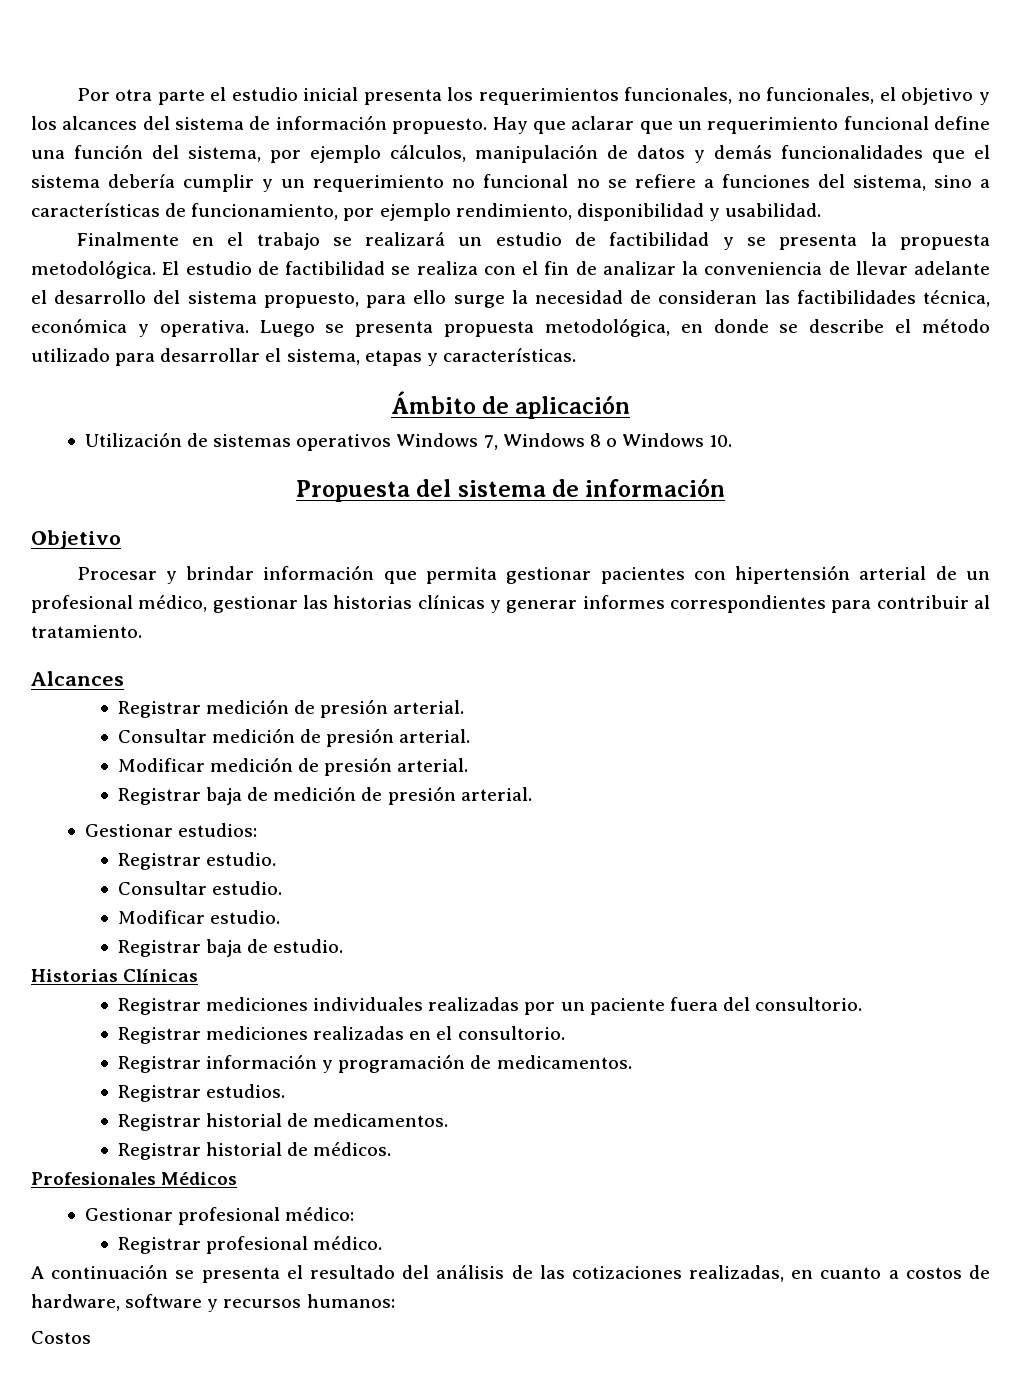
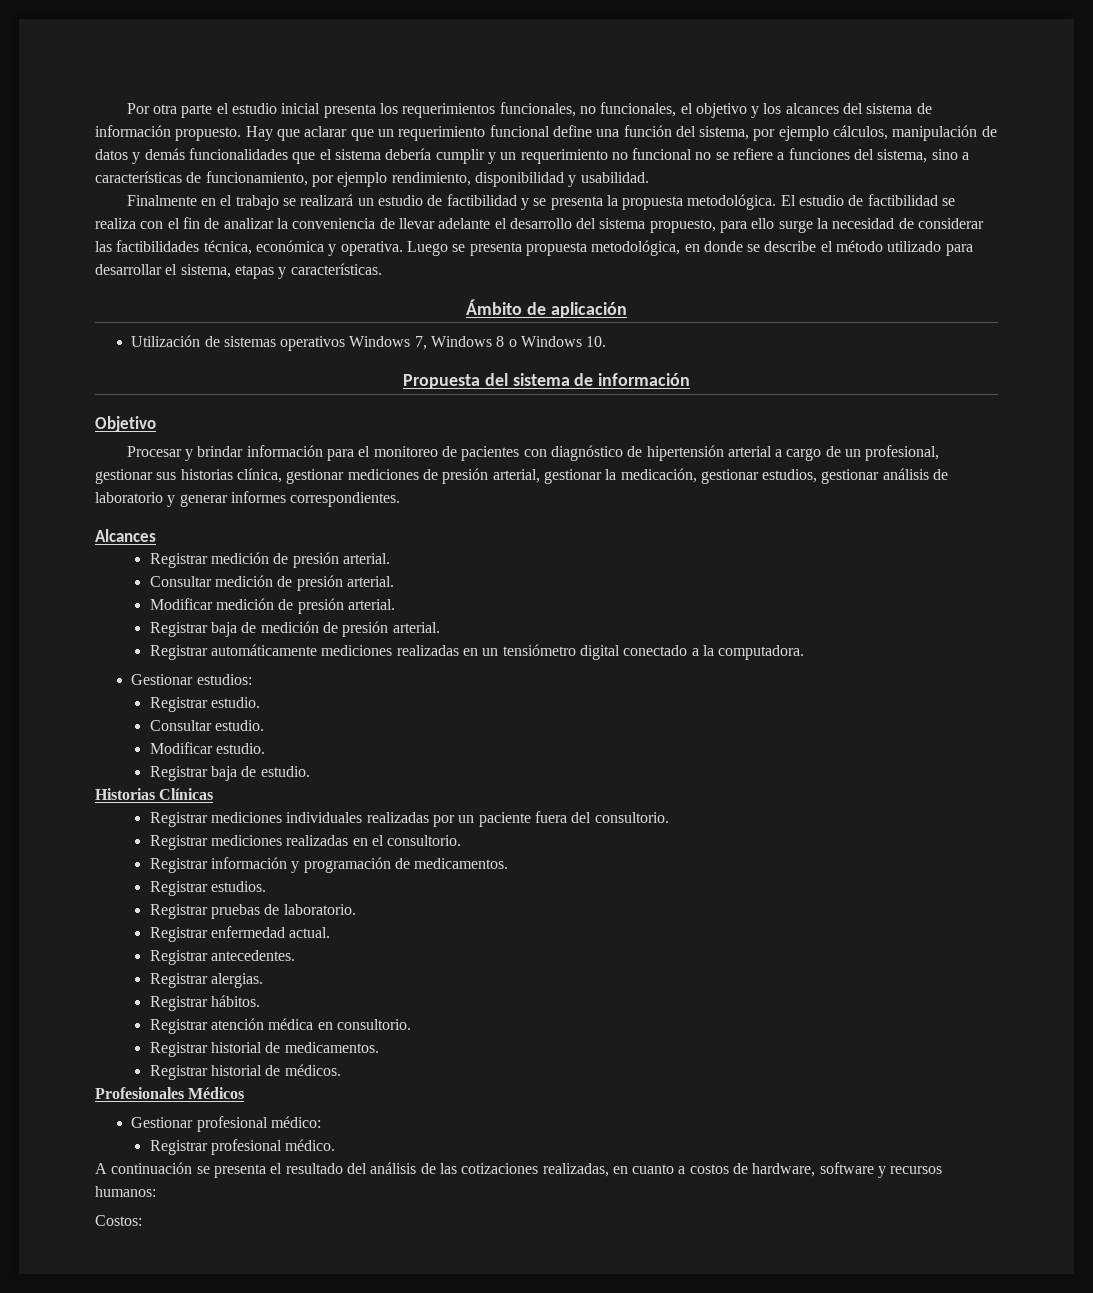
[658,290,758,304] consideran -> [918,218,985,229] considerar
[383,565,991,584] [31,595,991,613] [31,625,142,638] que permita gestionar pacientes con hipertensión arterial de un profesional médico, gestionar las historias clínicas y generar informes correspondientes para contribuir al tratamiento. -> [326,445,940,461] [95,468,949,484] [95,491,401,507] para el monitoreo de pacientes con diagnóstico de hipertensión arterial a cargo de un profesional, gestionar sus historias clínica, gestionar mediciones de presión arterial, gestionar la medicación, gestionar estudios, gestionar análisis de laboratorio y generar informes correspondientes.
(532, 794) none -> [149,644,805,660] // Registrar automáticamente mediciones realizadas en un tensiómetro digital conectado a la computadora.
(285, 1091) none -> [149,904,356,919] [149,926,331,942] [149,950,296,965] [149,973,264,988] [149,995,261,1011] [149,1018,412,1034] // Registrar pruebas de laboratorio. // Registrar enfermedad actual. // Registrar antecedentes. // Registrar alergias. // Registrar hábitos. // Registrar atención médica en consultorio.
[31,1331,91,1344] Costos -> [95,1215,142,1226] Costos:

